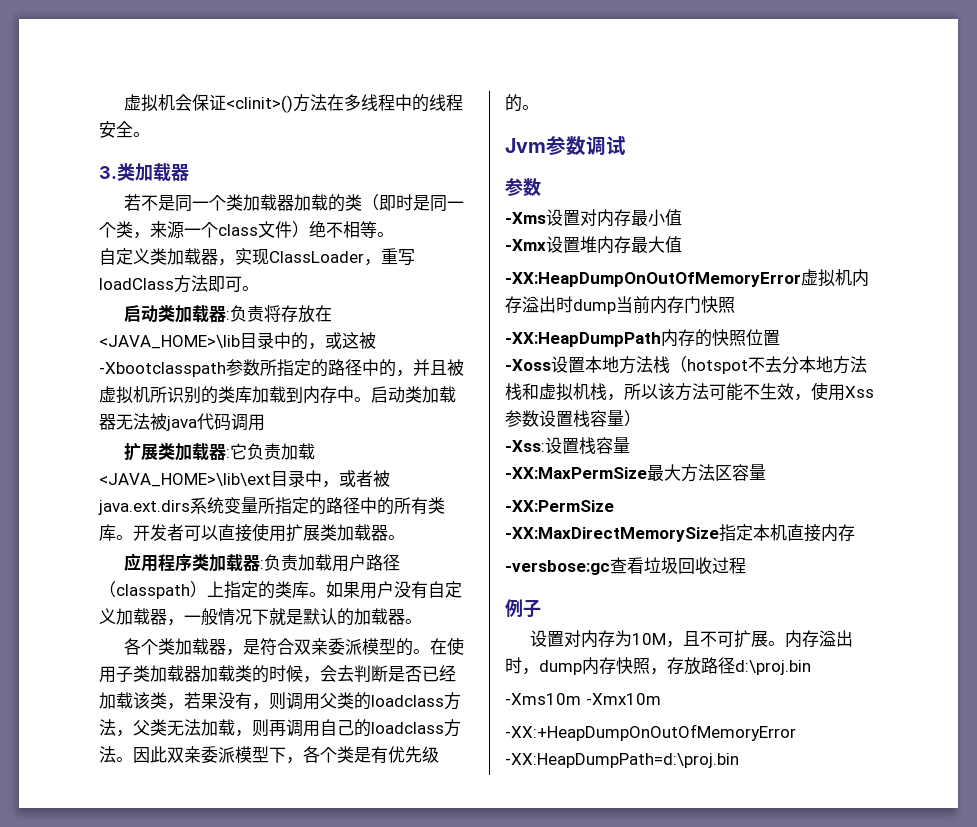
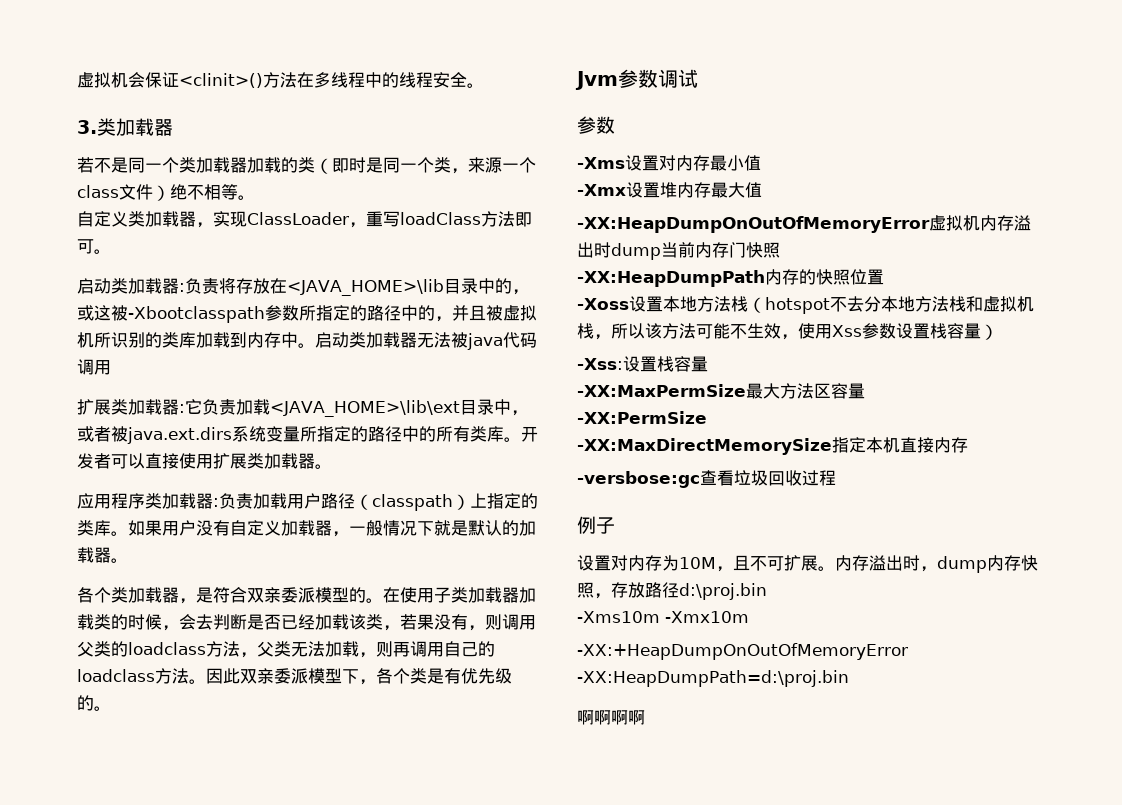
(739, 760) none -> [577,710,645,725] // 啊啊啊啊

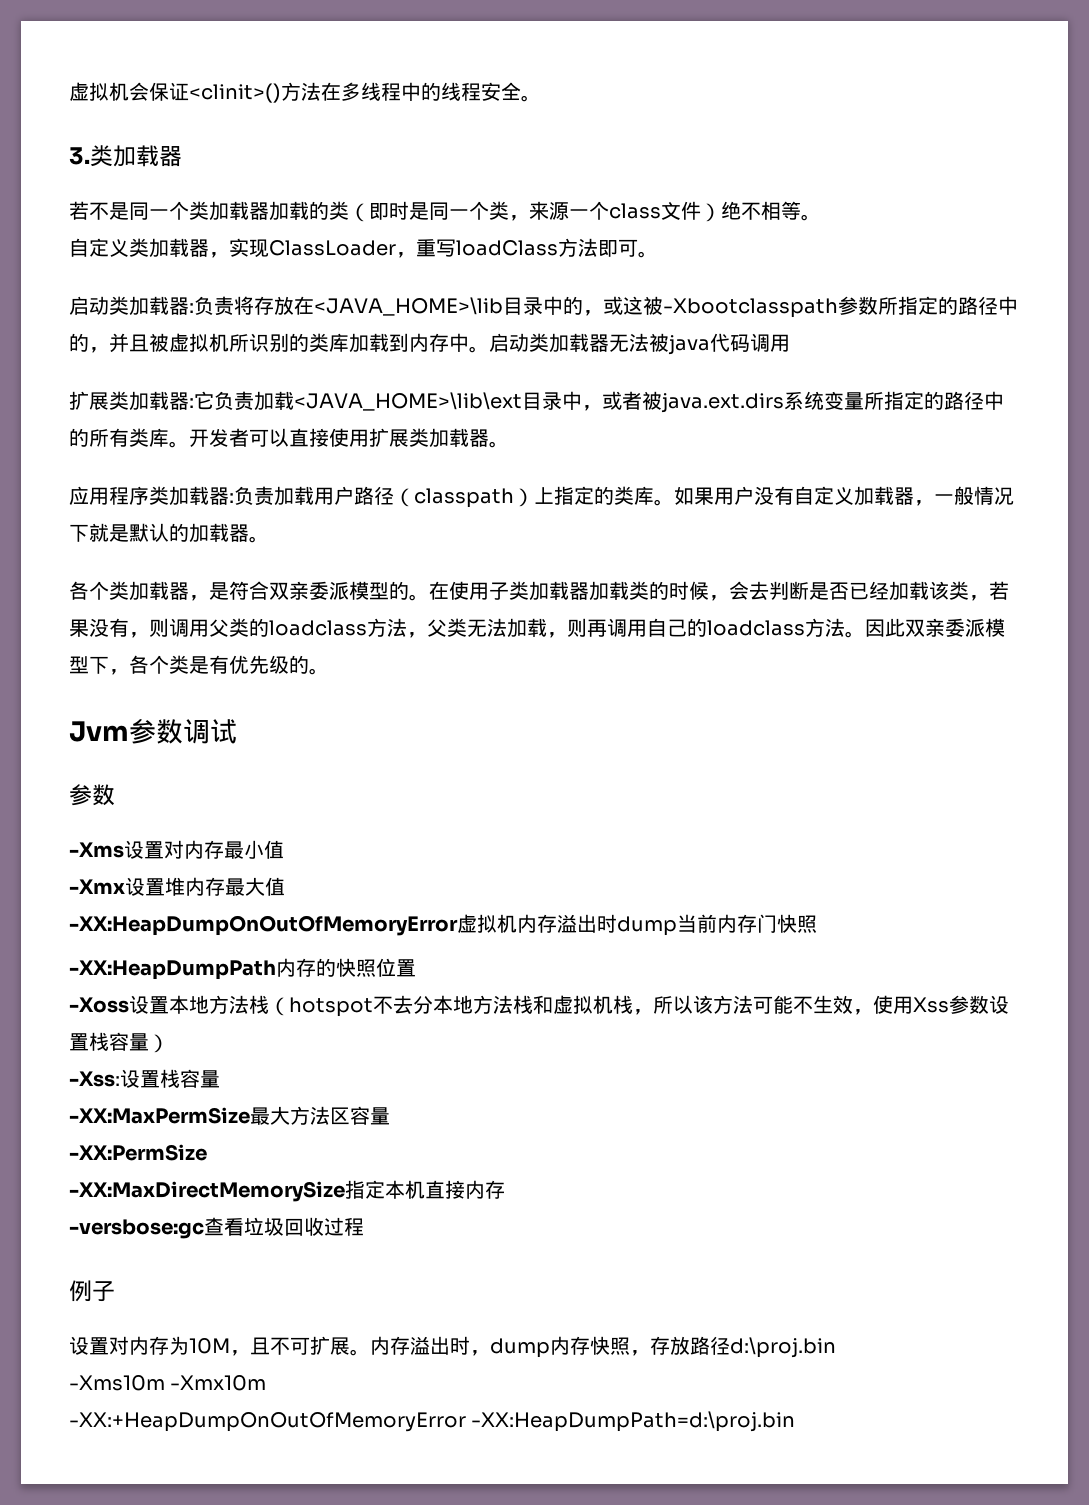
[577,710,645,725] // 啊啊啊啊 -> (796, 1421) none

